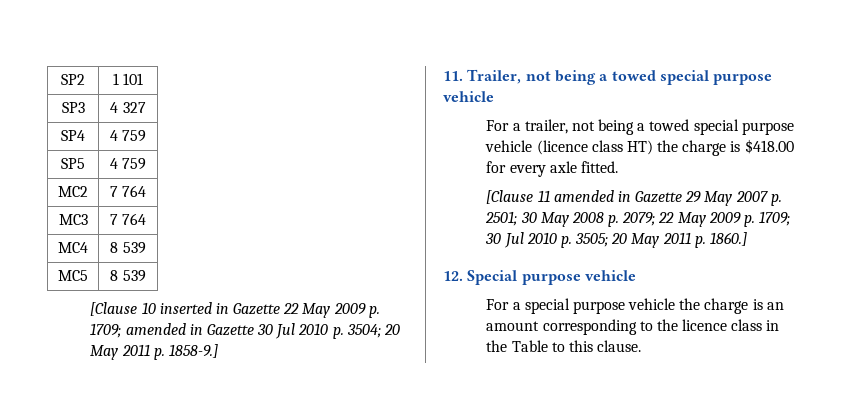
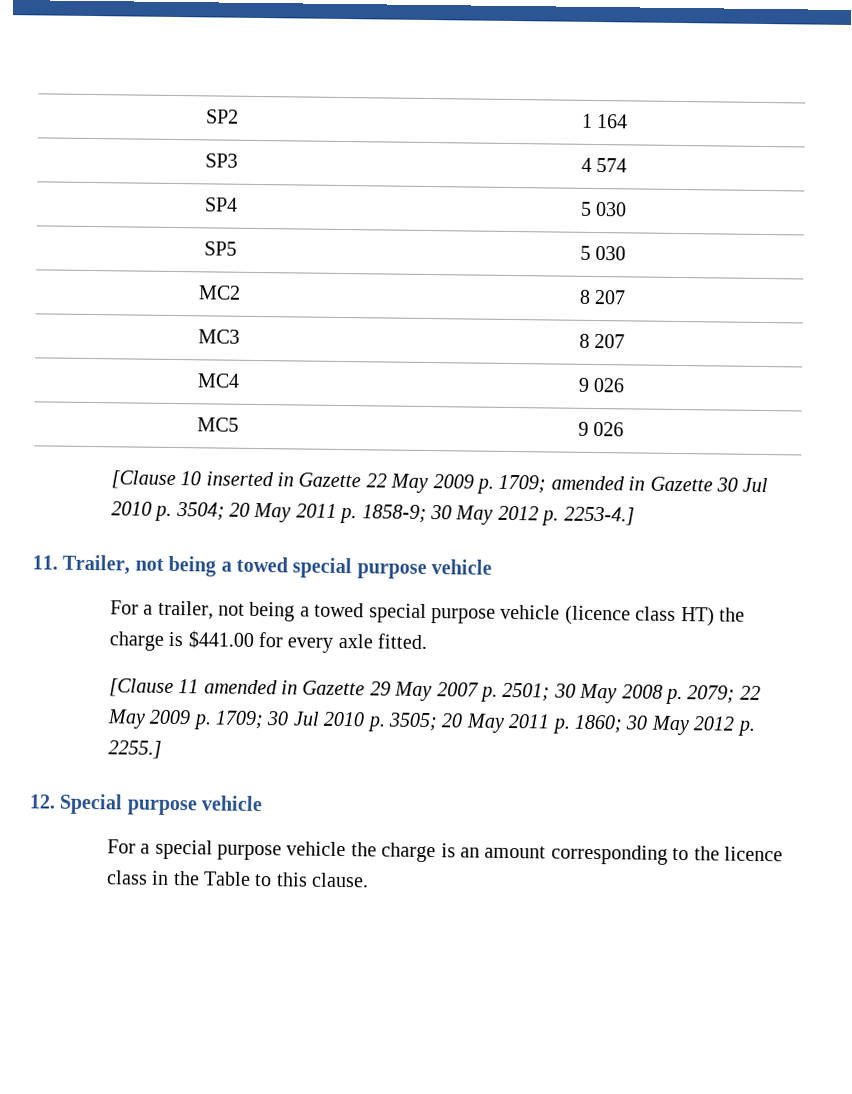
[123,73,144,85] 101 -> [596,114,629,129] 164
[122,102,146,113] 327 -> [596,157,628,173] 574
[109,130,147,142] 4 759 -> [579,201,628,217] 5 030
[109,158,147,170] 4 759 -> [579,245,627,261] 5 030
[109,185,147,197] 7 764 -> [578,289,627,305] 8 207
[109,213,147,225] 7 764 -> [578,333,626,349] 8 207
[110,242,146,254] 8 539 -> [577,377,626,393] 9 026
[110,270,146,282] 8 539 -> [577,421,625,437] 9 026
[168,344,218,358] 1858-9.] -> [361,504,635,526] 1858-9; 30 May 2012 p. 2253-4.]
[744,139,794,154] $418.00 -> [187,630,254,649] $441.00
[709,232,747,246] 1860.] -> [573,714,755,736] [107,740,162,759] 1860; 30 May 2012 p. 2255.]

